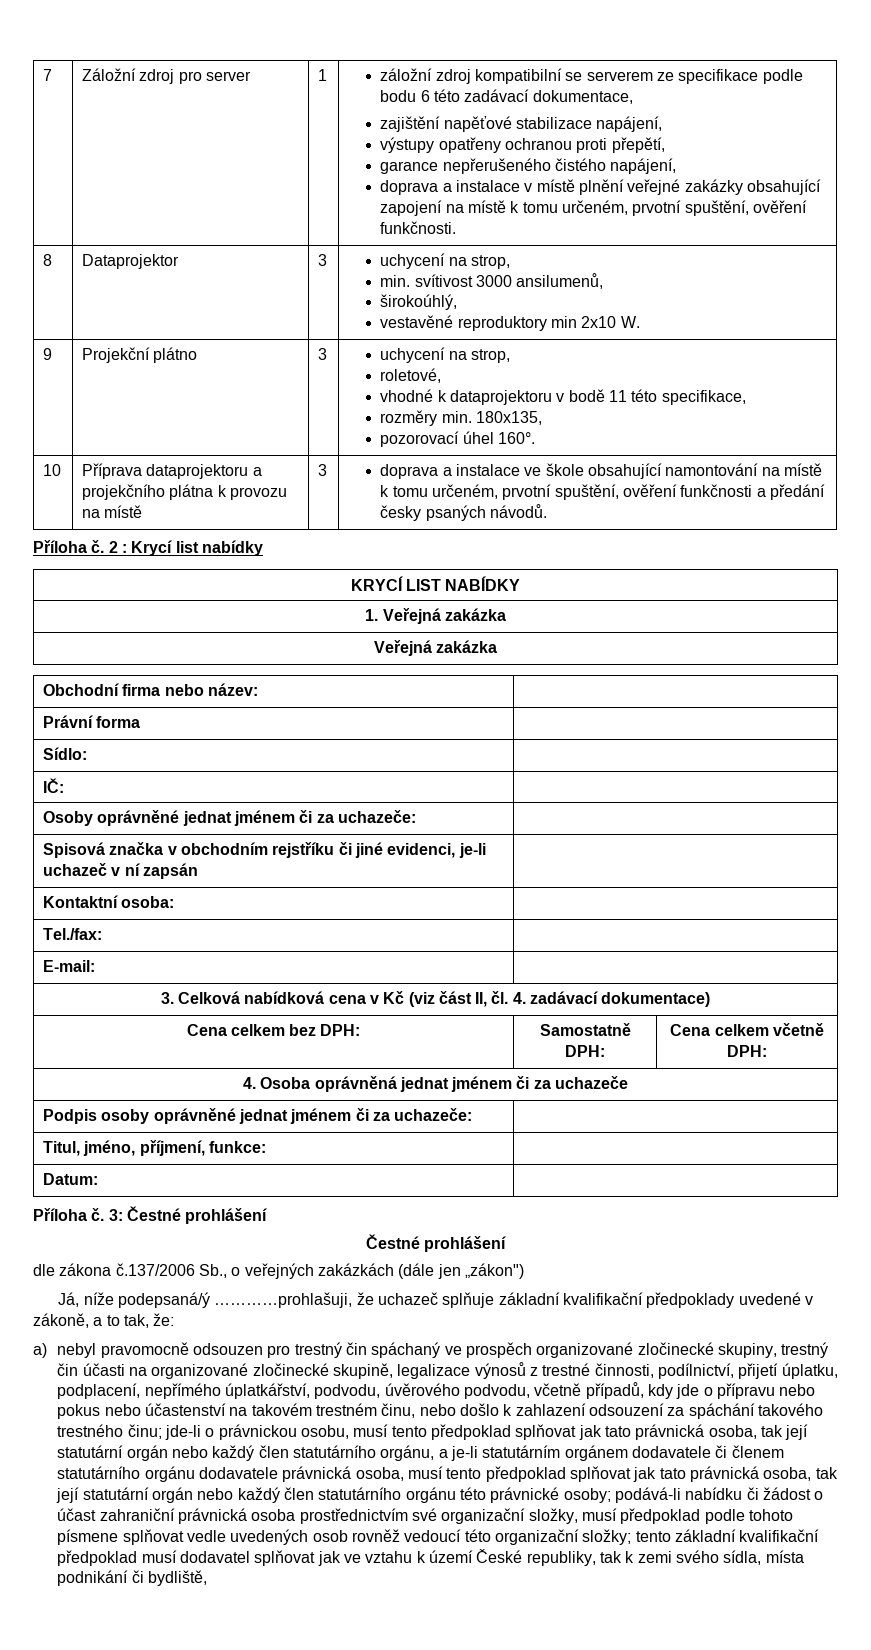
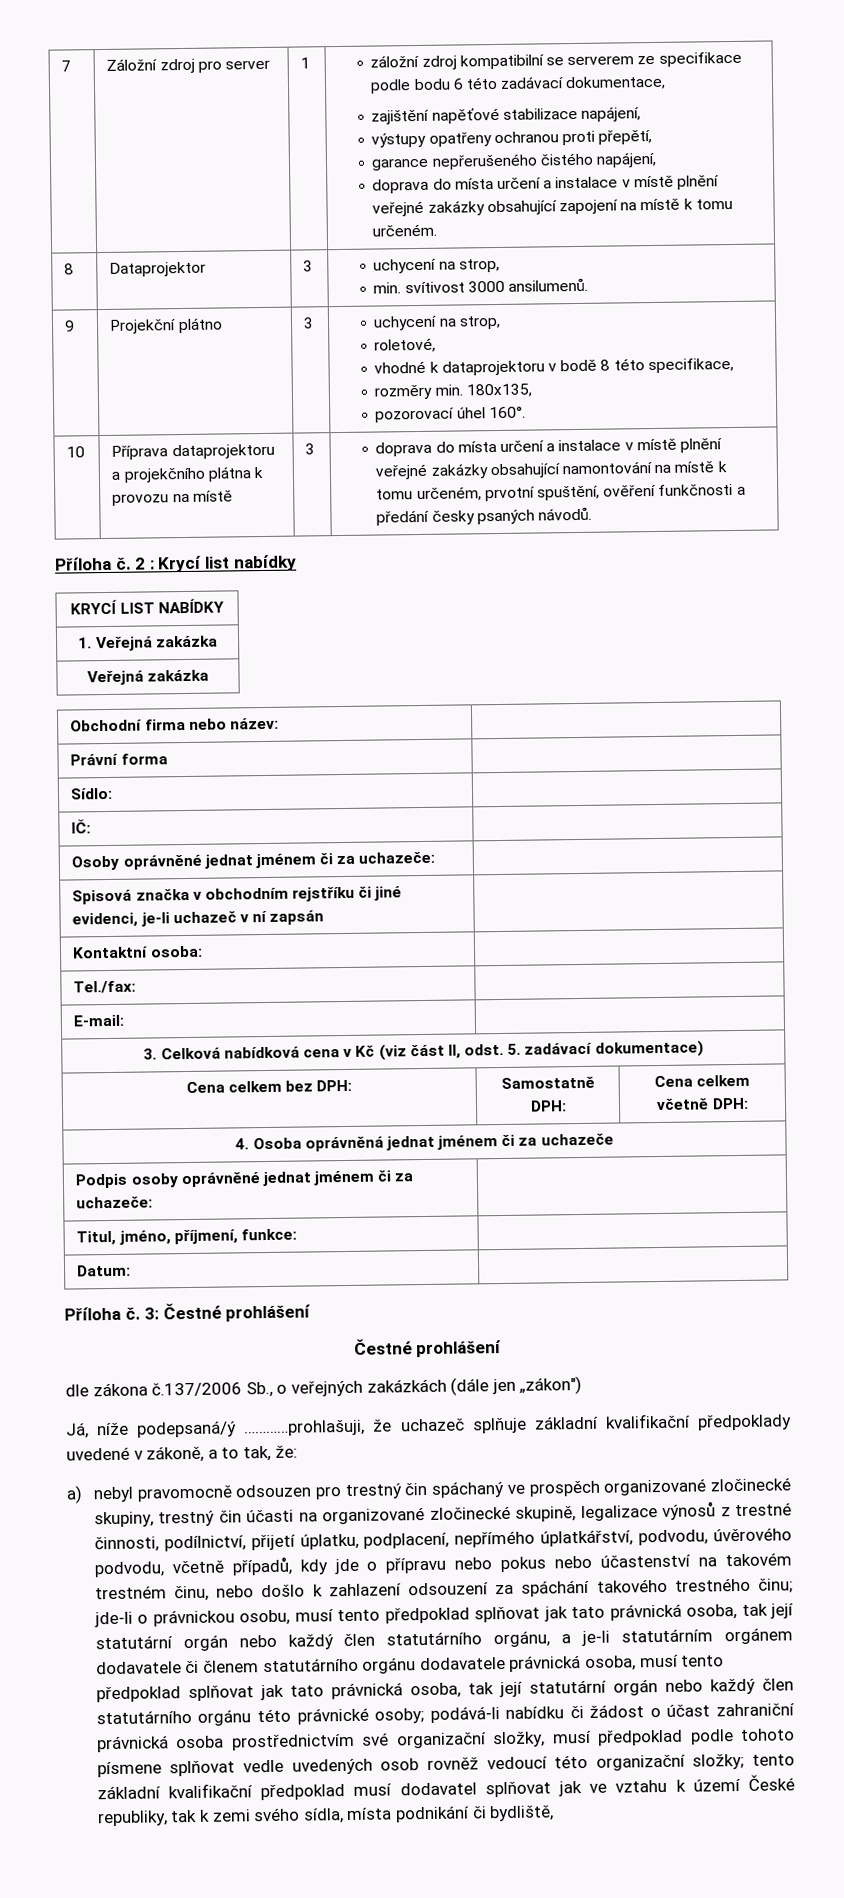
(439, 187) none -> [432,177,542,190] do místa určení
[561,200,807,216] [380,221,457,234] určeném, prvotní spuštění, ověření funkčnosti. -> [372,223,438,237] určeném.
[516,273,604,289] [380,294,458,310] [380,315,640,331] ansilumenů, // širokoúhlý, // vestavěné reproduktory min 2x10 W. -> [508,277,589,292] ansilumenů.
[608,390,627,402] 11 -> [600,359,611,371] 8
[442,463,584,476] a instalace ve škole -> [435,438,722,453] [375,463,489,480] do místa určení a instalace v místě plnění veřejné zakázky
[491,991,526,1004] čl. 4. -> [464,1043,522,1056] odst. 5.

